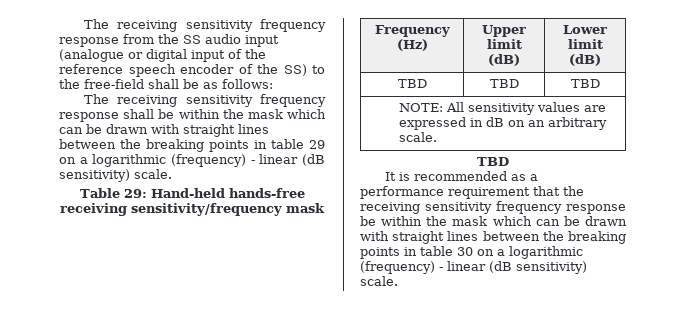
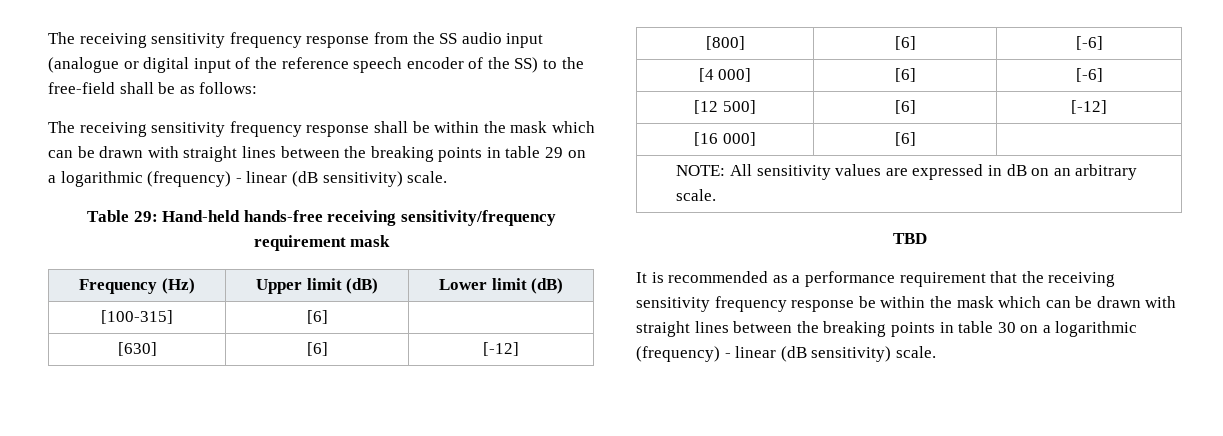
(282, 209) none -> [253,235,346,251] requirement
[397,79,427,88] [489,79,519,88] [570,79,600,88] TBD | TBD | TBD -> [101,310,173,324] [306,310,328,324] [117,342,157,356] [306,342,328,356] [483,342,519,356] [705,36,745,50] [894,36,916,50] [1075,36,1103,50] [698,68,752,82] [894,68,916,82] [1075,68,1103,82] [694,100,756,114] [894,100,916,114] [1071,100,1107,114] [694,132,756,146] [894,132,916,146] [100-315] | [6] | // [630] | [6] | [-12] // [800] | [6] | [-6] // [4 000] | [6] | [-6] // [12 500] | [6] | [-12] // [16 000] | [6] |

